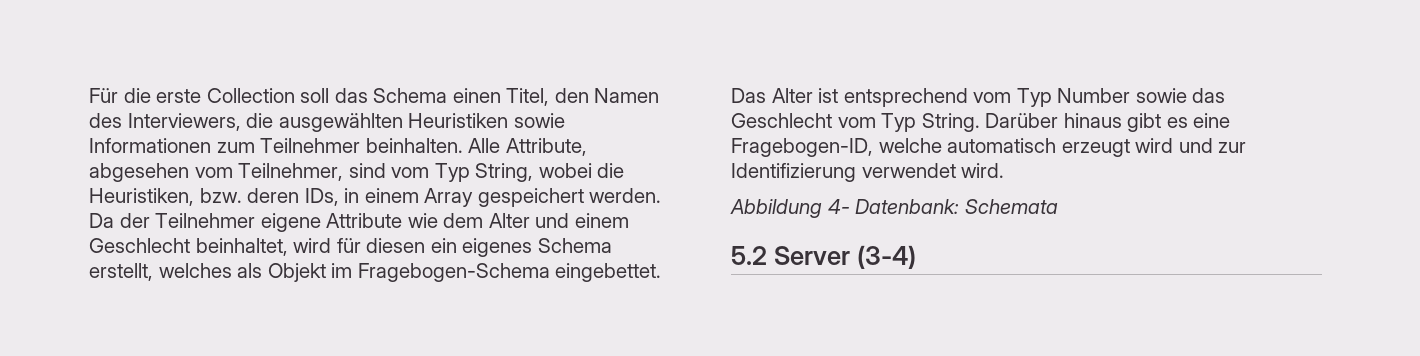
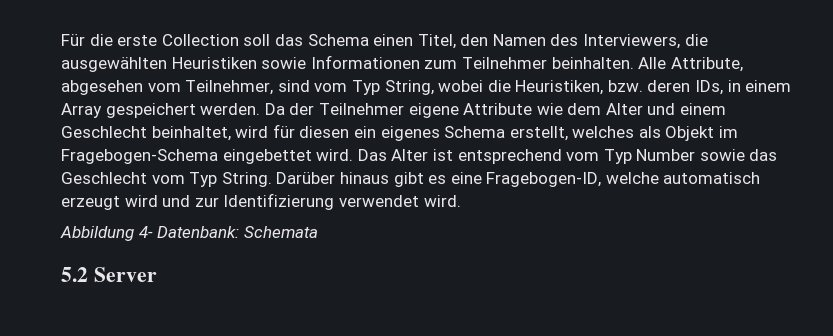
[555,263,662,282] eingebettet. -> [222,149,354,164] eingebettet wird.
[856,245,916,269] (3-4) -> (157, 274) none

